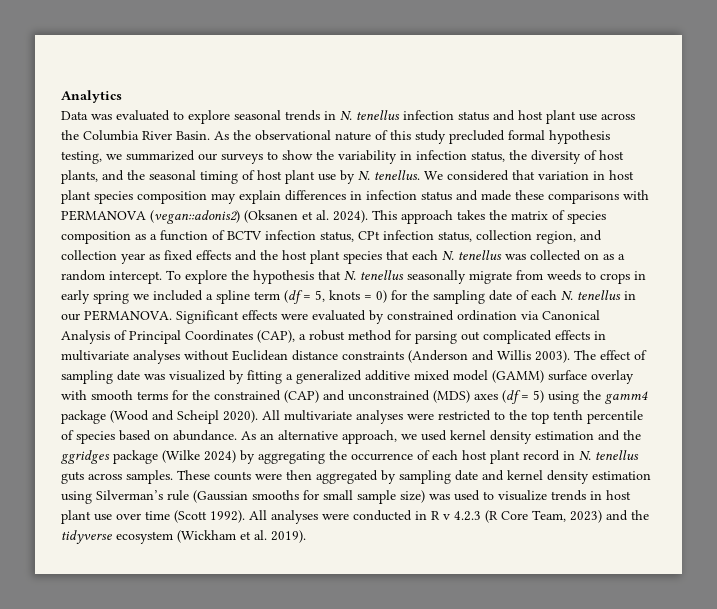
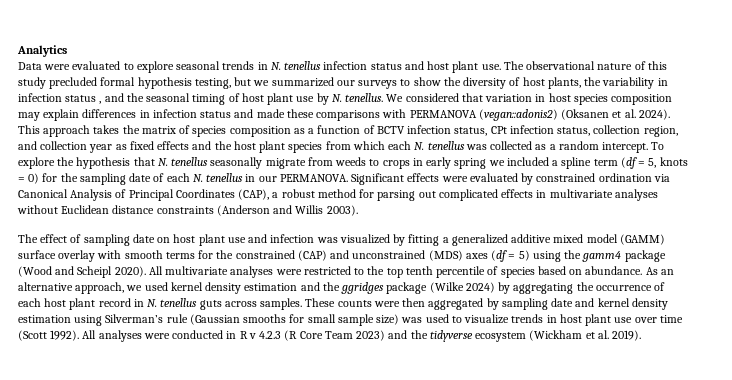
[91,114,112,120] was -> [44,64,71,70] were
[579,113,635,121] [61,130,251,141] use across the Columbia River Basin. As the -> [481,61,524,70] use. The
(102, 157) none -> [234,77,252,86] but
[338,150,624,164] [61,170,98,184] variability in infection status, the diversity of host plants, -> [463,77,668,89] [18,93,102,104] diversity of host plants, the variability in infection status ,
[61,190,91,204] plant -> (571, 97) none
[386,250,409,260] that -> [325,141,385,150] from which
[584,253,599,260] on -> (533, 145) none
(570, 356) none -> (358, 210) //
(140, 375) none -> [157,234,315,246] on host plant use and infection
[532,510,566,522] Team, -> [324,331,353,339] Team

